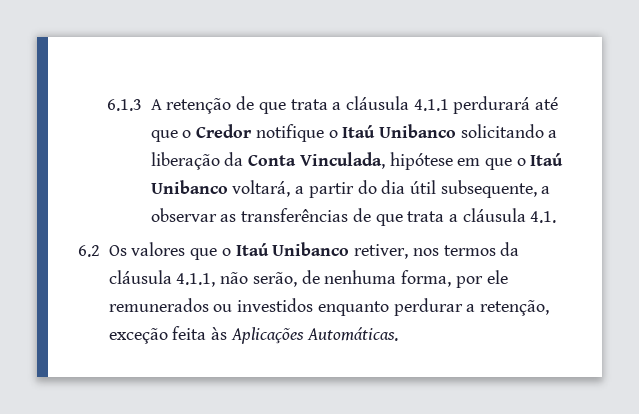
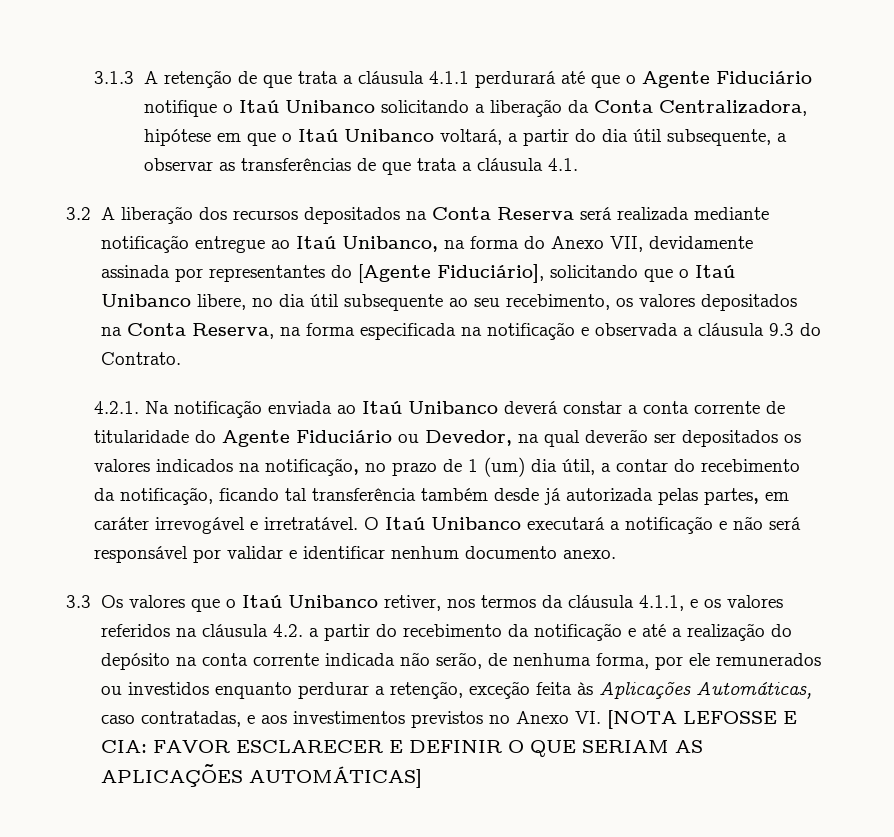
[106,99,142,111] 6.1.3 -> [94,71,135,84] 3.1.3
[196,124,253,138] Credor -> [641,71,812,88] Agente Fiduciário
[299,152,385,169] Vinculada, -> [658,100,807,116] Centralizadora,
[78,245,100,257] 6.2 -> [66,206,769,224] [100,235,753,253] [100,264,735,283] [100,294,797,311] [100,322,821,340] [100,352,181,365] [94,400,786,418] [94,429,802,447] [94,457,801,477] [94,487,790,505] [94,516,802,534] [94,546,617,563] [66,595,91,608] 3.2 A liberação dos recursos depositados na Conta Reserva será realizada mediante notificação entregue ao Itaú Unibanco, na forma do Anexo VII, devidamente assinada por representantes do [Agente Fiduciário], solicitando que o Itaú Unibanco libere, no dia útil subsequente ao seu recebimento, os valores depositados na Conta Reserva, na forma especificada na notificação e observada a cláusula 9.3 do Contrato. // 4.2.1. Na notificação enviada ao Itaú Unibanco deverá constar a conta corrente de titularidade do Agente Fiduciário ou Devedor, na qual deverão ser depositados os valores indicados na notificação, no prazo de 1 (um) dia útil, a contar do recebimento da notificação, ficando tal transferência também desde já autorizada pelas partes, em caráter irrevogável e irretratável. O Itaú Unibanco executará a notificação e não será responsável por validar e identificar nenhum documento anexo. // 3.3
(216, 280) none -> [689,595,783,608] [100,623,792,641] [100,653,395,670] e os valores referidos na cláusula 4.2. a partir do recebimento da notificação e até a realização do depósito na conta corrente indicada
[306,327,398,341] Automáticas. -> [695,682,812,699] [100,710,797,729] [100,740,703,757] [100,763,422,788] Automáticas, caso contratadas, e aos investimentos previstos no Anexo VI. [NOTA LEFOSSE E CIA: FAVOR ESCLARECER E DEFINIR O QUE SERIAM AS APLICAÇÕES AUTOMÁTICAS]

